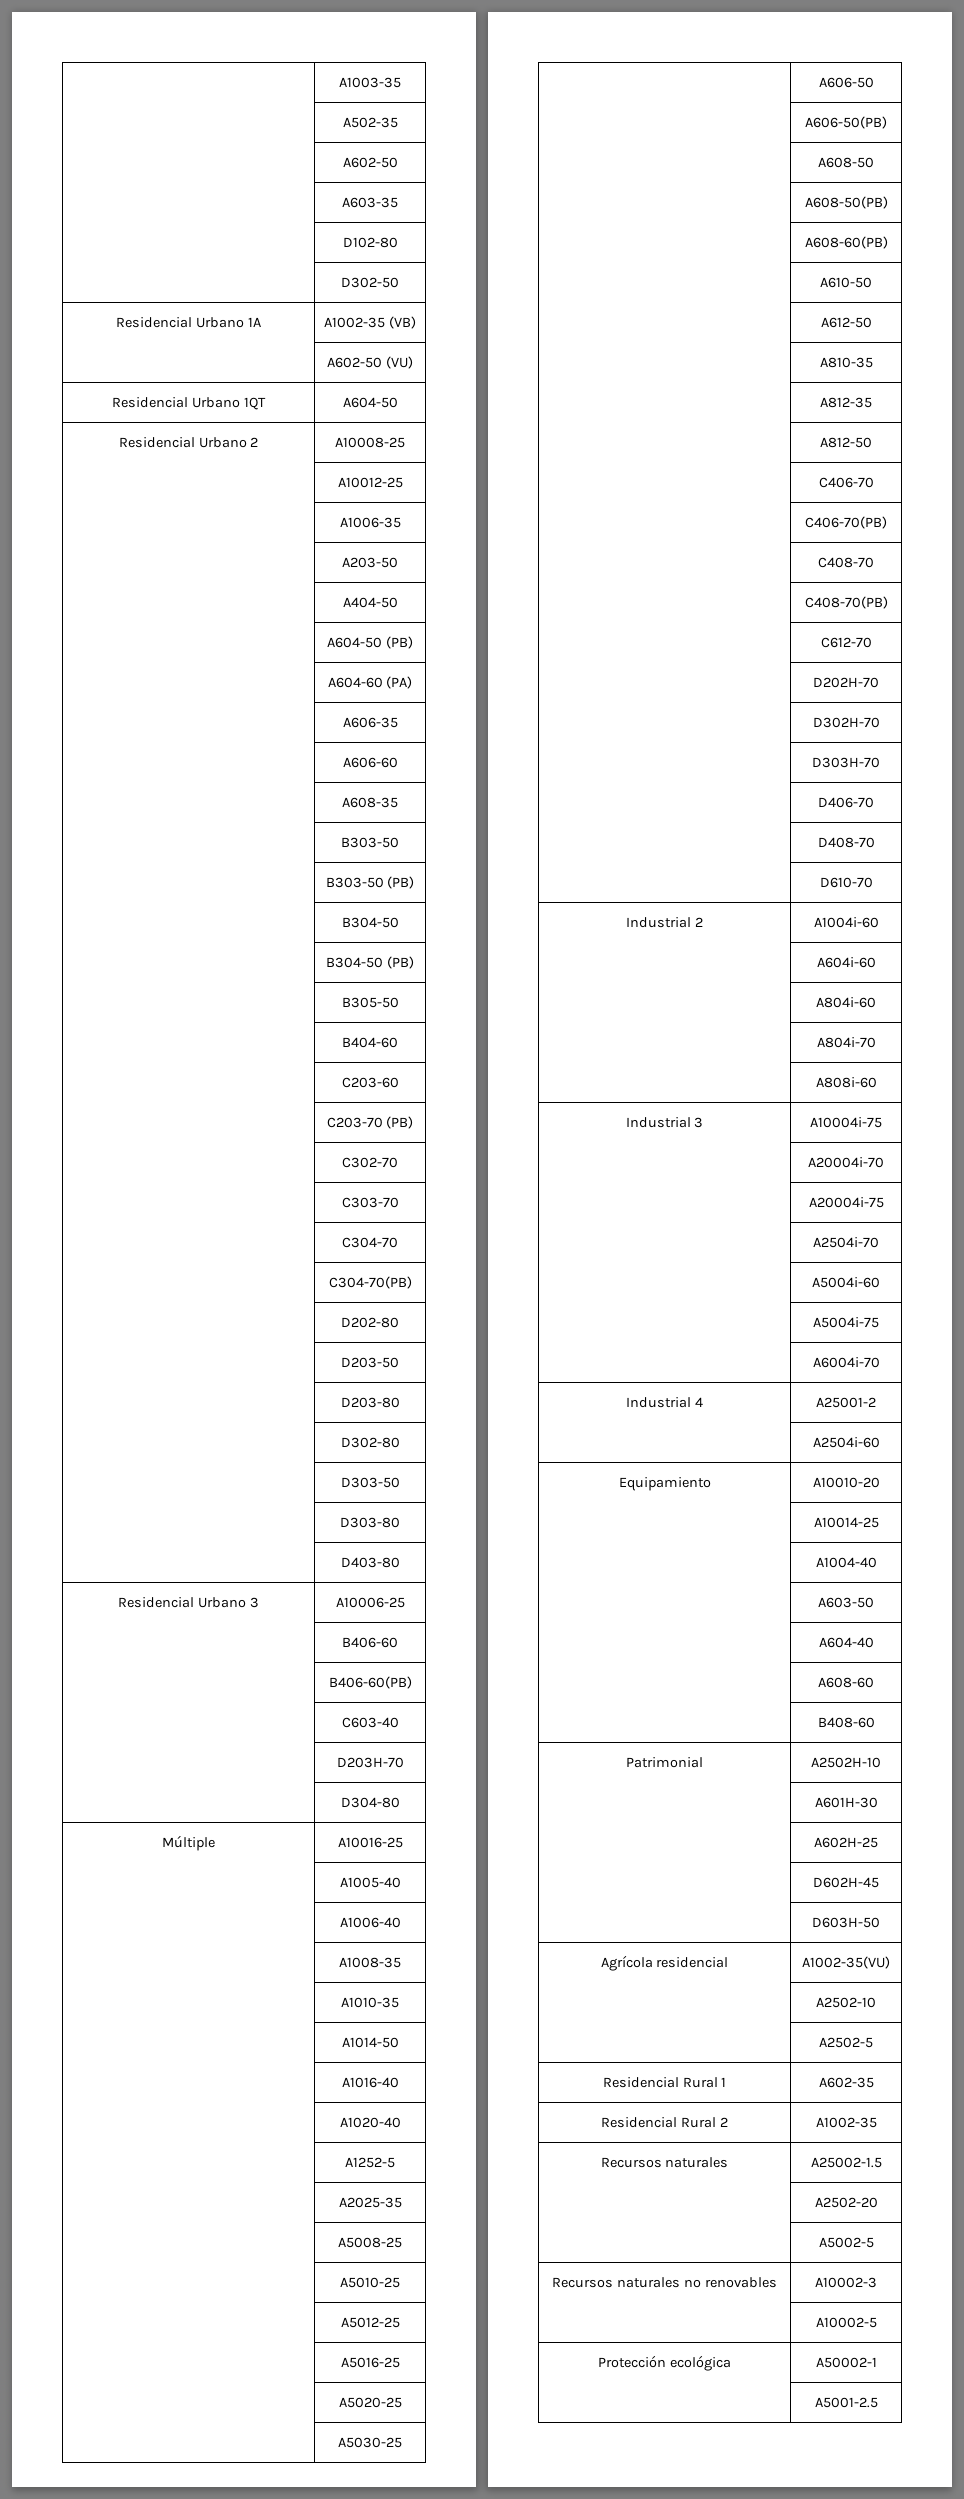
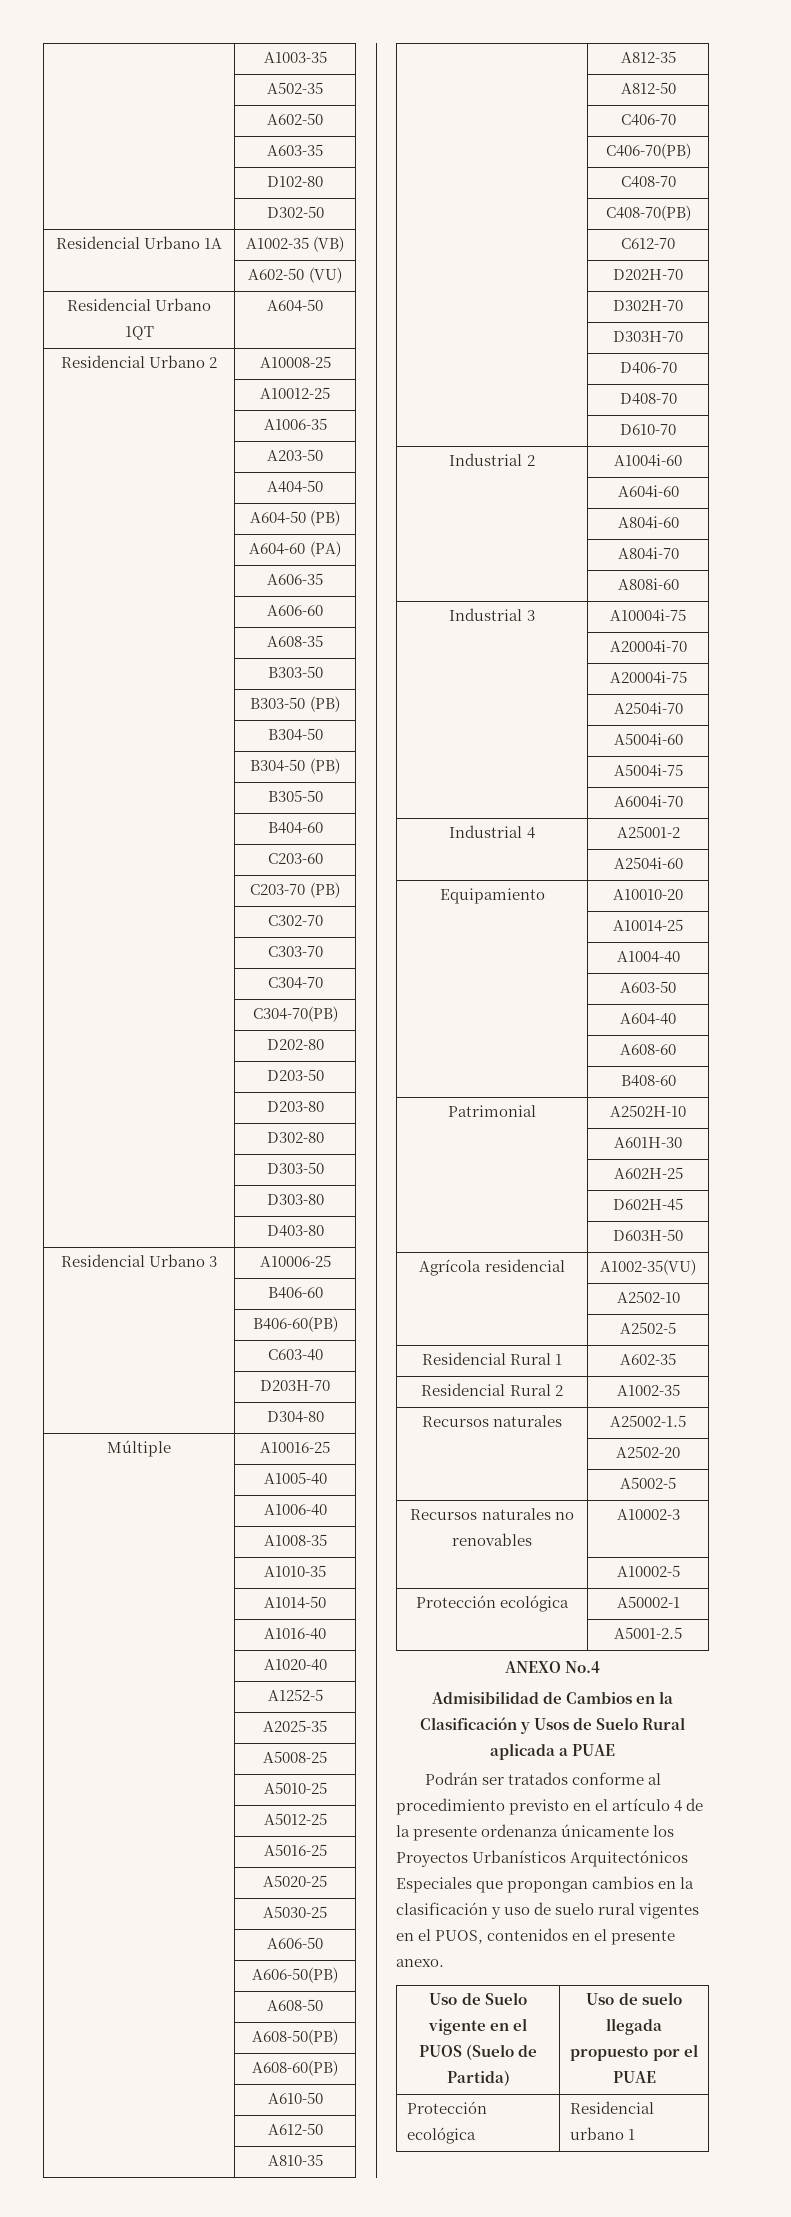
(878, 2402) none -> [504,1661,601,1673] [431,1691,674,1704] [419,1717,686,1734] [489,1743,616,1760] [425,1772,662,1785] [396,1798,704,1815] [396,1824,675,1841] [396,1850,689,1867] [396,1876,695,1893] [396,1902,700,1919] [396,1928,676,1945] [396,1959,444,1967] [429,1992,527,2005] [427,2018,528,2035] [418,2044,538,2060] [446,2070,510,2086] [586,1992,682,2005] [606,2018,662,2035] [570,2044,698,2061] [612,2071,656,2083] [406,2101,487,2114] [406,2127,476,2144] [569,2101,654,2114] [569,2127,635,2140] // ANEXO No.4 // Admisibilidad de Cambios en la Clasificación y Usos de Suelo Rural aplicada a PUAE // Podrán ser tratados conforme al procedimiento previsto en el artículo 4 de la presente ordenanza únicamente los Proyectos Urbanísticos Arquitectónicos Especiales que propongan cambios en la clasificación y uso de suelo rural vigentes en el PUOS, contenidos en el presente anexo. // Uso de Suelo vigente en el PUOS (Suelo de Partida) | Uso de suelo llegada propuesto por el PUAE // Protección ecológica | Residencial urbano 1

